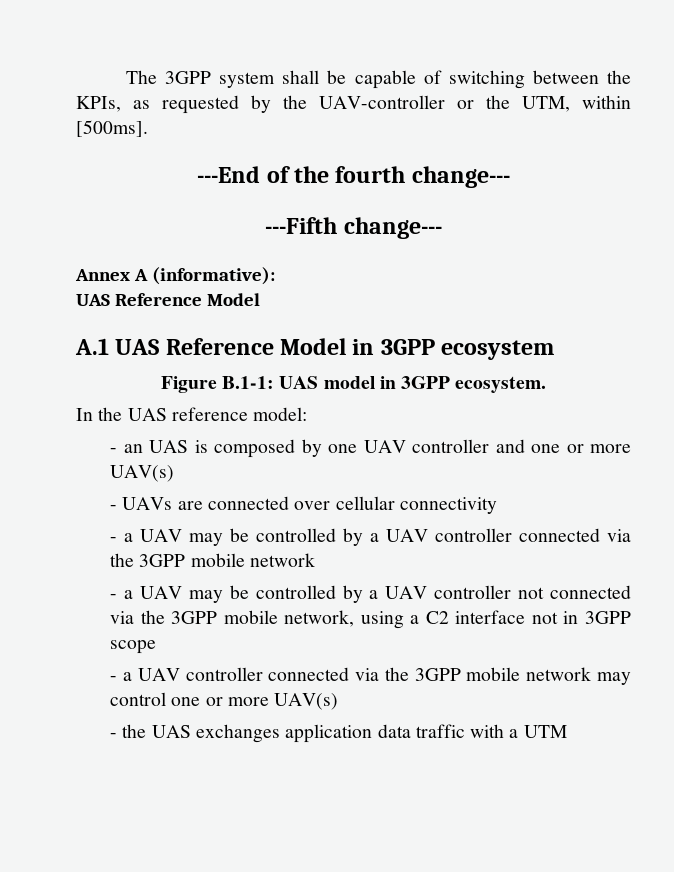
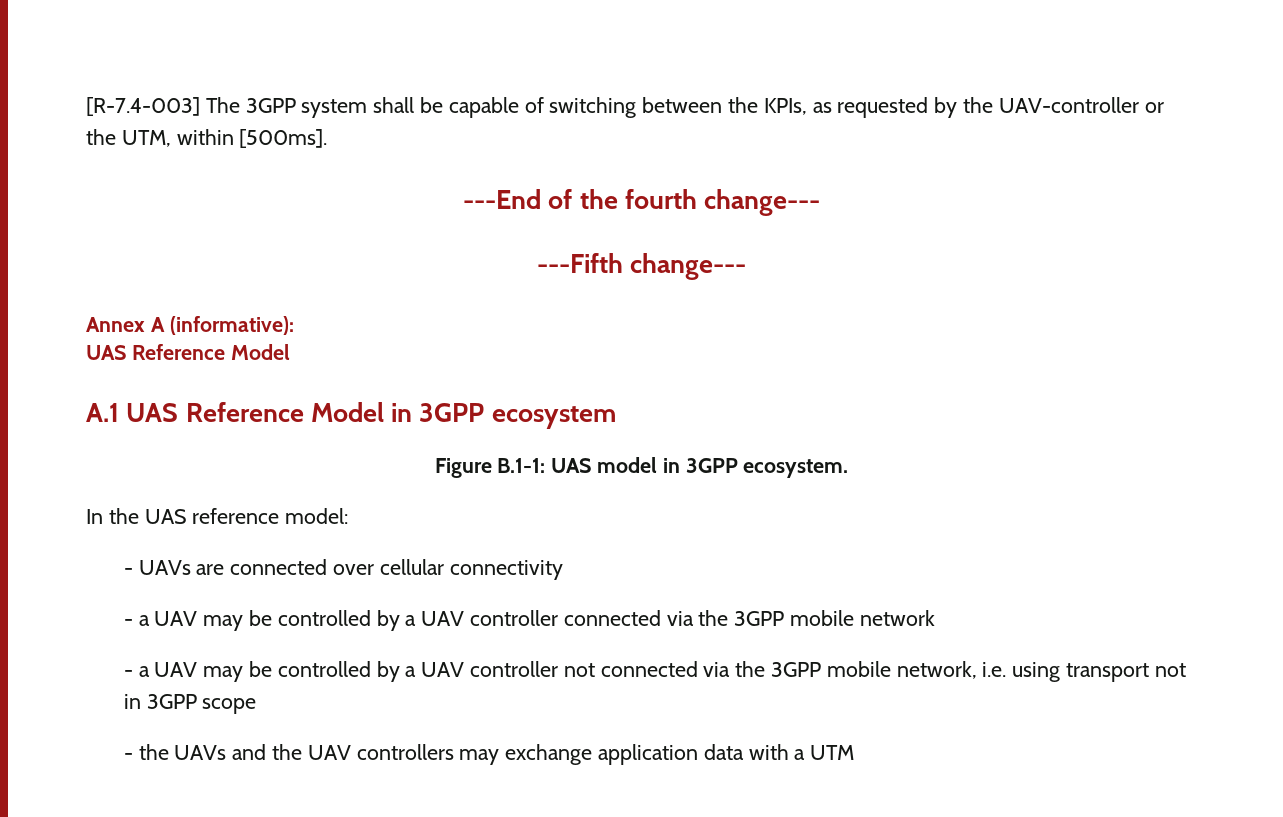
(126, 77) none -> [86,97,200,116] [R-7.4-003]
[110,439,632,458] [110,465,175,482] // - an UAS is composed by one UAV controller and one or more UAV(s) -> (349, 516) none
[360,610,526,629] using a C2 interface -> [982,662,1150,682] i.e. using transport
[122,667,632,685] [110,692,339,710] [110,724,280,743] a UAV controller connected via the 3GPP mobile network may control one or more UAV(s) // - the UAS exchanges -> [138,744,593,765] the UAVs and the UAV controllers may exchange
[415,724,465,738] traffic -> (744, 752) none

